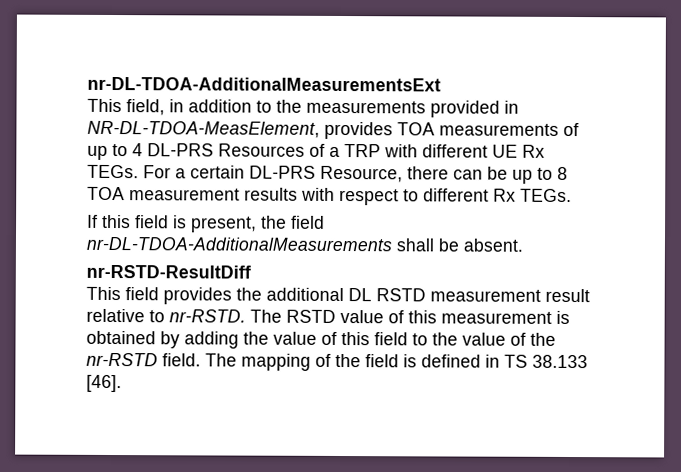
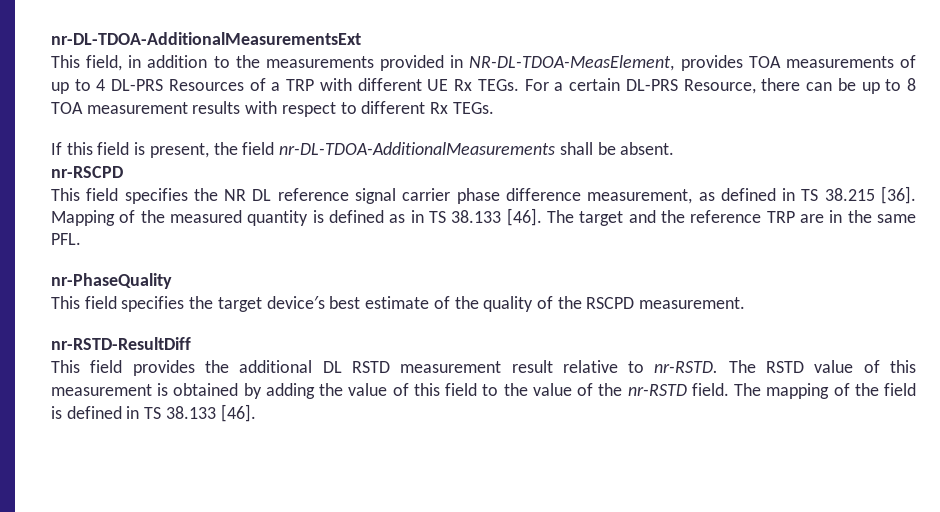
(523, 245) none -> [51,166,123,178] [51,186,916,204] [51,208,917,226] [51,233,81,245] [51,273,172,289] [51,296,746,312] // nr-RSCPD // This field specifies the NR DL reference signal carrier phase difference measurement, as defined in TS 38.215 [36]. Mapping of the measured quantity is defined as in TS 38.133 [46]. The target and the reference TRP are in the same PFL. // nr-PhaseQuality // This field specifies the target device′s best estimate of the quality of the RSCPD measurement.

